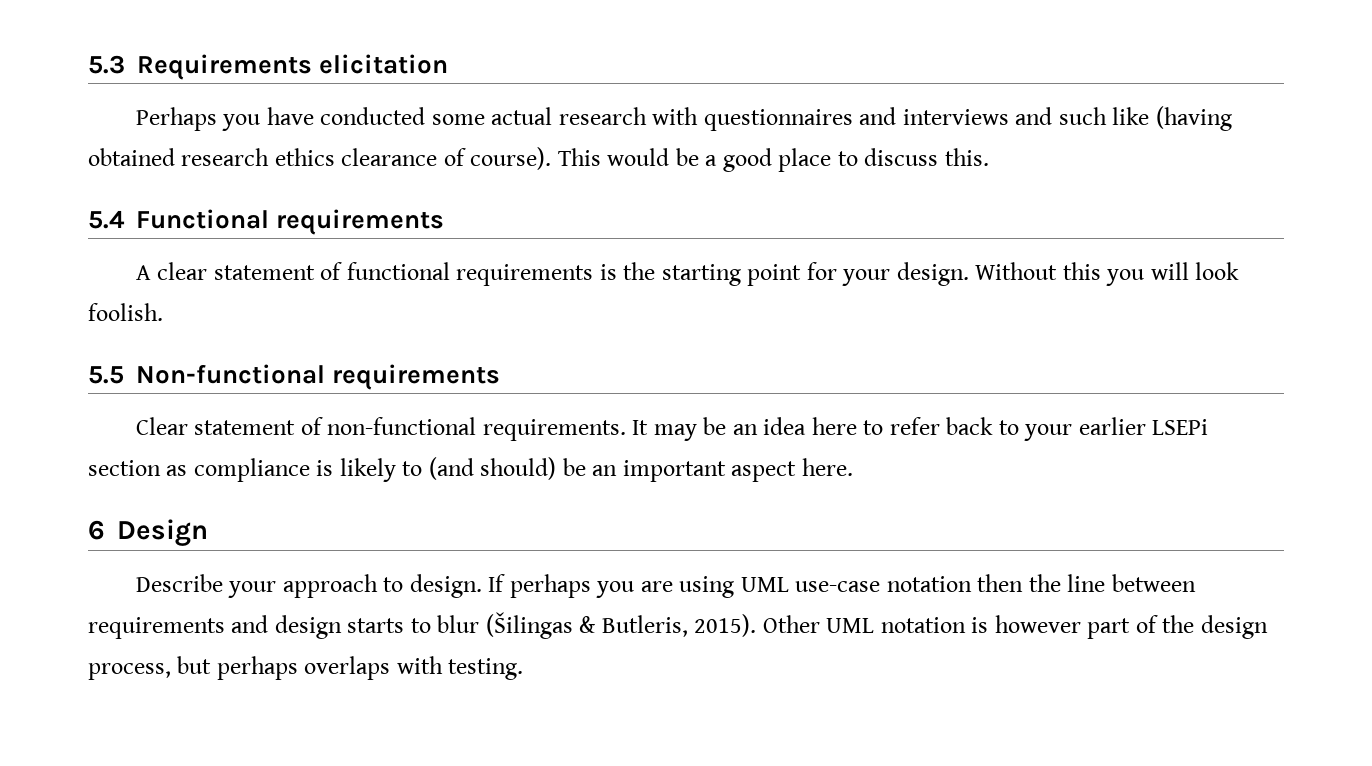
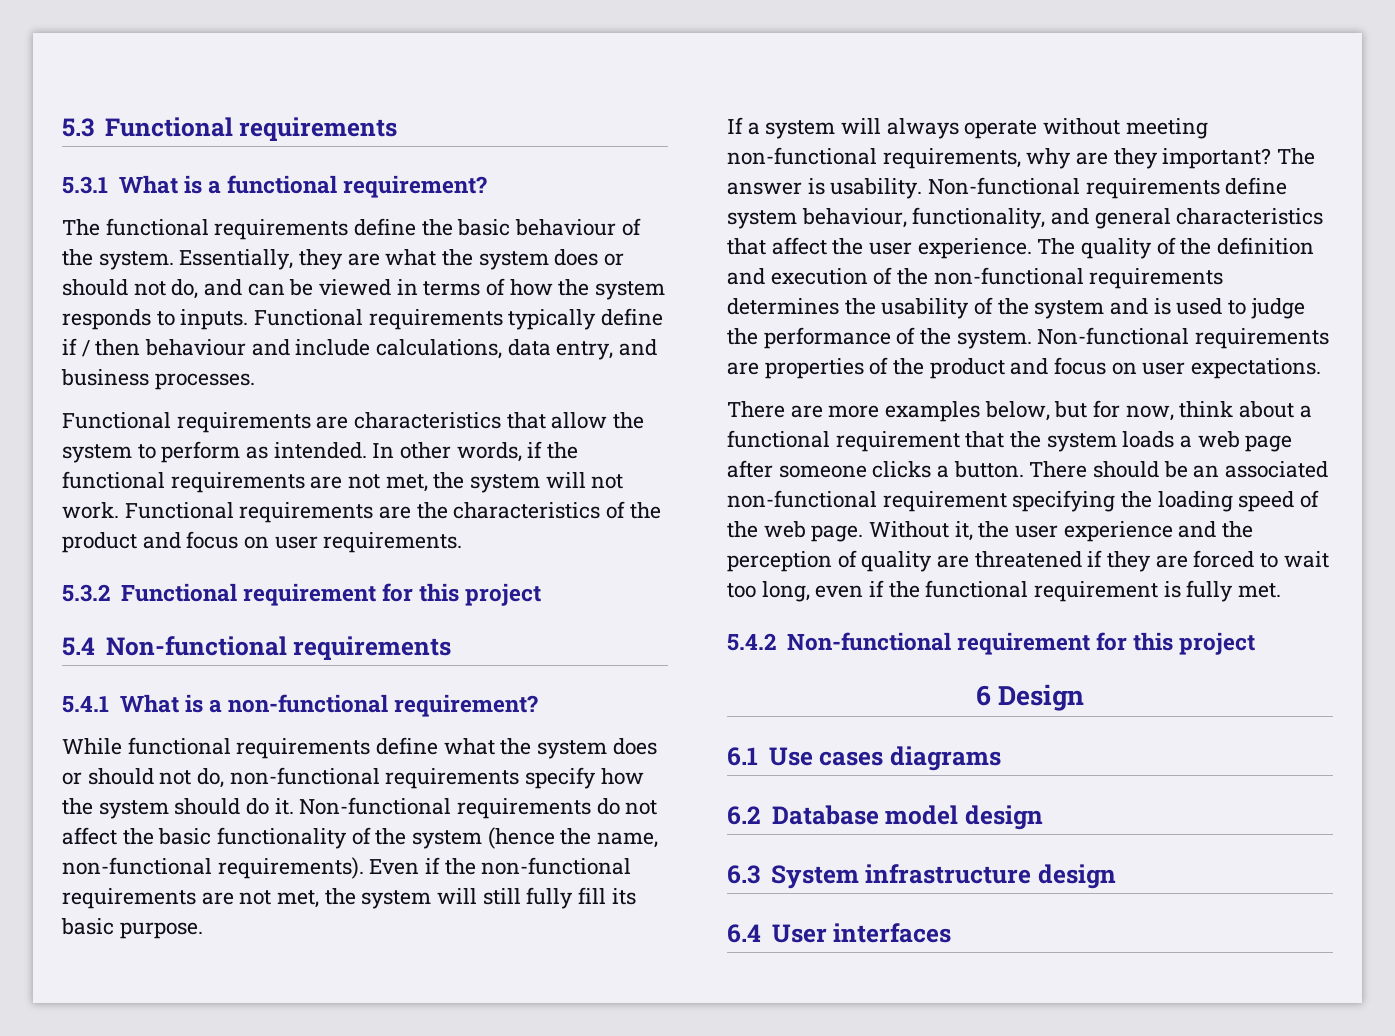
[137,54,449,80] [135,106,1232,131] [88,147,989,172] [88,209,445,235] [135,262,1240,286] [88,303,163,321] [88,364,501,390] [135,417,1209,441] [88,457,853,482] [88,519,209,546] [135,574,1196,598] [88,612,1268,639] [88,656,524,680] Requirements elicitation // Perhaps you have conducted some actual research with questionnaires and interviews and such like (having obtained research ethics clearance of course). This would be a good place to discuss this. // 5.4 Functional requirements // A clear statement of functional requirements is the starting point for your design. Without this you will look foolish. // 5.5 Non-functional requirements // Clear statement of non-functional requirements. It may be an idea here to refer back to your earlier LSEPi section as compliance is likely to (and should) be an important aspect here. // 6 Design // Describe your approach to design. If perhaps you are using UML use-case notation then the line between requirements and design starts to blur (Šilingas & Butleris, 2015). Other UML notation is however part of the design process, but perhaps overlaps with testing. -> [104,117,398,141] [62,175,487,198] [62,218,641,240] [62,249,625,270] [62,278,666,300] [62,308,664,330] [62,338,658,360] [61,369,255,390] [62,412,645,433] [62,441,579,463] [62,471,624,493] [62,501,661,523] [62,531,463,553] [62,583,541,606] [62,636,452,660] [62,694,538,717] [62,737,657,759] [62,767,644,789] [62,797,658,819] [62,827,659,849] [62,857,632,879] [62,887,636,909] [61,918,203,939] [727,117,1208,139] [727,147,1316,169] [727,177,1288,199] [727,207,1324,229] [727,237,1315,259] [727,267,1224,289] [727,297,1305,319] [727,327,1330,349] [727,357,1322,379] [727,400,1312,422] [727,430,1293,452] [727,460,1329,478] [727,490,1320,512] [727,521,1254,542] [727,550,1329,572] [727,580,1282,602] [727,632,1255,655] [975,684,1085,711] [727,746,1001,771] [727,805,1043,830] [727,864,1116,889] [727,923,952,943] Functional requirements // 5.3.1 What is a functional requirement? // The functional requirements define the basic behaviour of the system. Essentially, they are what the system does or should not do, and can be viewed in terms of how the system responds to inputs. Functional requirements typically define if / then behaviour and include calculations, data entry, and business processes. // Functional requirements are characteristics that allow the system to perform as intended. In other words, if the functional requirements are not met, the system will not work. Functional requirements are the characteristics of the product and focus on user requirements. // 5.3.2 Functional requirement for this project // 5.4 Non-functional requirements // 5.4.1 What is a non-functional requirement? // While functional requirements define what the system does or should not do, non-functional requirements specify how the system should do it. Non-functional requirements do not affect the basic functionality of the system (hence the name, non-functional requirements). Even if the non-functional requirements are not met, the system will still fully fill its basic purpose. // If a system will always operate without meeting non-functional requirements, why are they important? The answer is usability. Non-functional requirements define system behaviour, functionality, and general characteristics that affect the user experience. The quality of the definition and execution of the non-functional requirements determines the usability of the system and is used to judge the performance of the system. Non-functional requirements are properties of the product and focus on user expectations. // There are more examples below, but for now, think about a functional requirement that the system loads a web page after someone clicks a button. There should be an associated non-functional requirement specifying the loading speed of the web page. Without it, the user experience and the perception of quality are threatened if they are forced to wait too long, even if the functional requirement is fully met. // 5.4.2 Non-functional requirement for this project // 6 Design // 6.1 Use cases diagrams // 6.2 Database model design // 6.3 System infrastructure design // 6.4 User interfaces

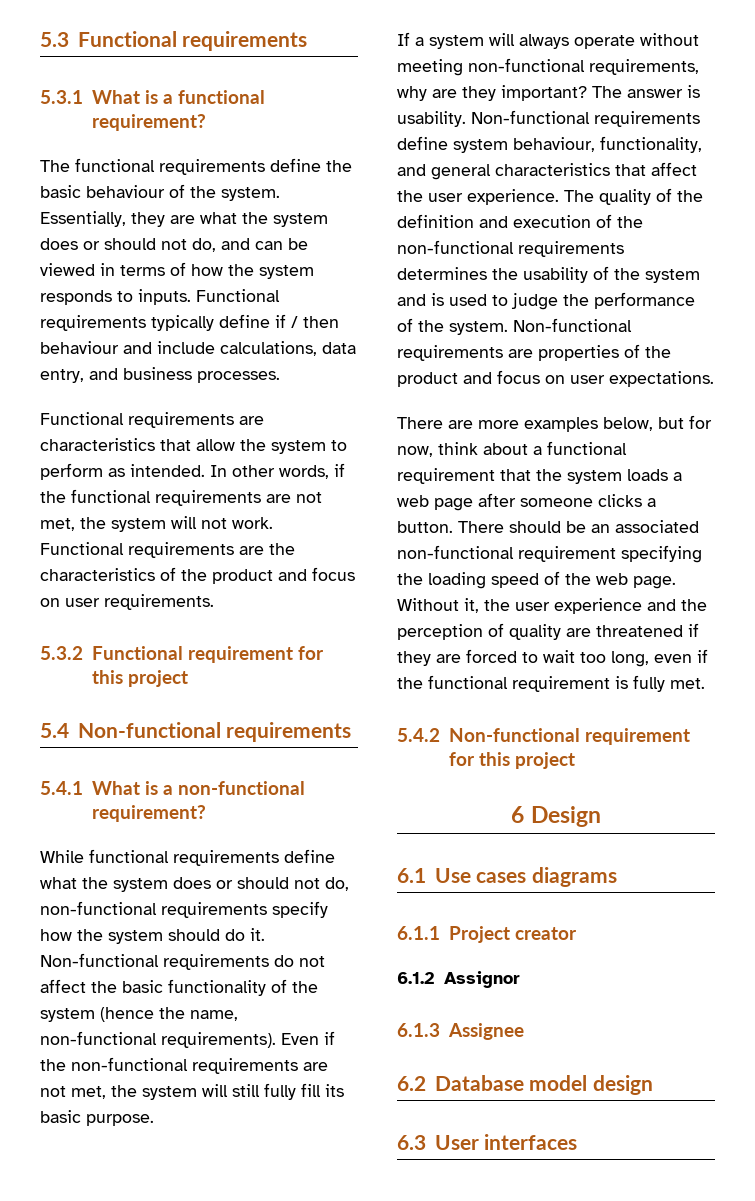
(1001, 758) none -> [397,926,577,943] [397,971,520,988] [397,1023,524,1040] // 6.1.1 Project creator // 6.1.2 Assignor // 6.1.3 Assignee
[770,864,1116,889] [727,924,761,943] System infrastructure design // 6.4 -> (426, 1142) none

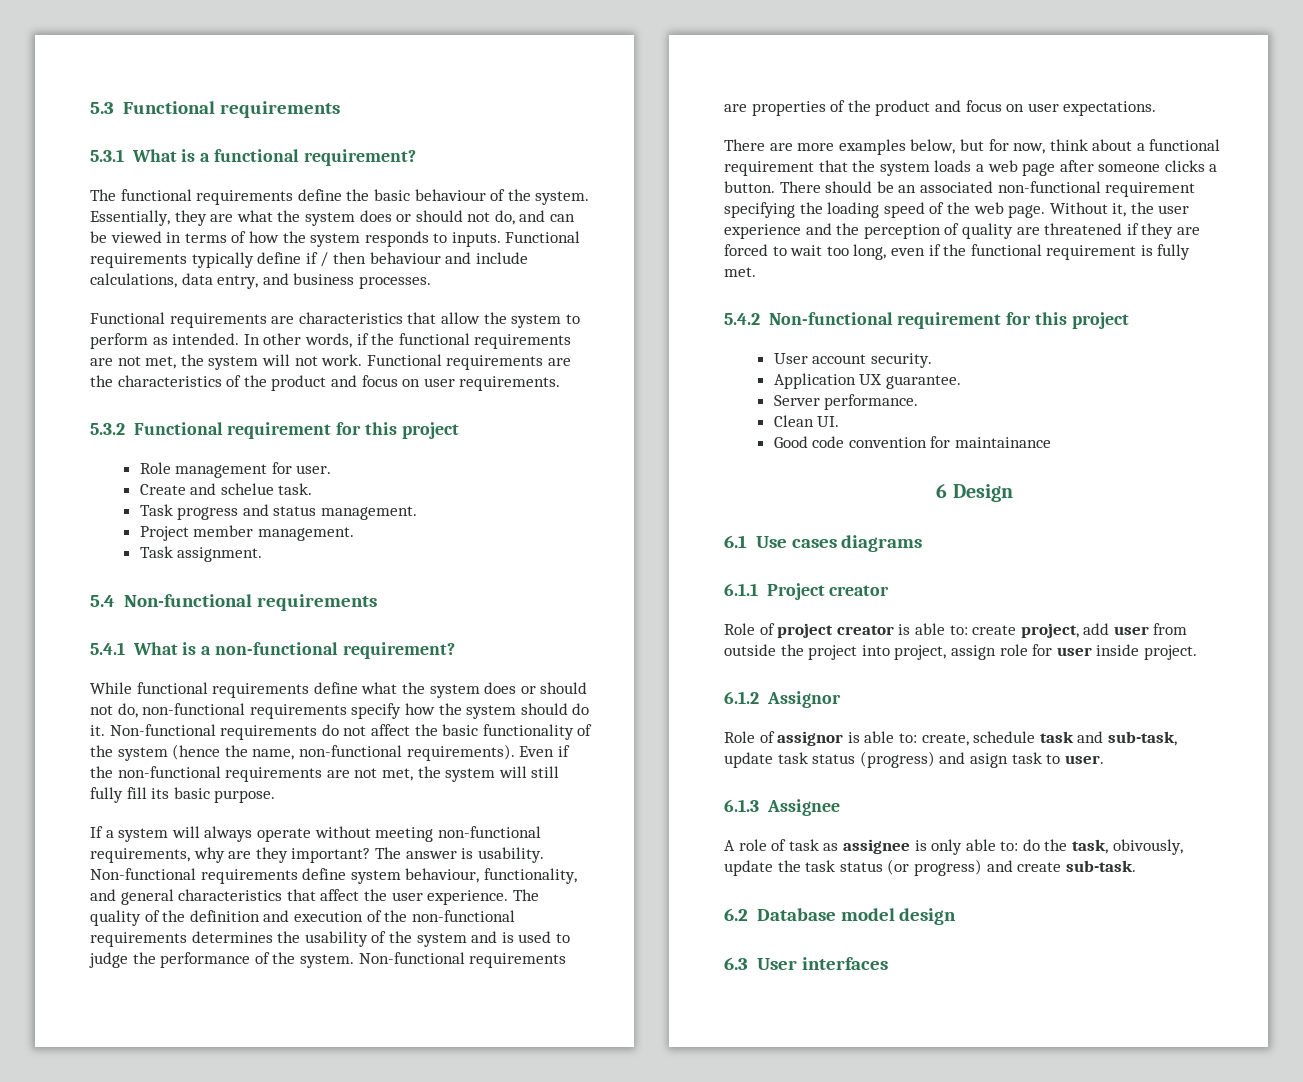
(188, 678) none -> [139,462,332,478] [139,483,313,495] [139,504,418,520] [139,525,354,541] [139,546,263,562] // Role management for user. // Create and schelue task. // Task progress and status management. // Project member management. // Task assignment.
(575, 760) none -> [773,353,932,368] [773,373,961,389] [773,394,919,410] [773,415,840,427] [773,436,1052,448] // User account security. // Application UX guarantee. // Server performance. // Clean UI. // Good code convention for maintainance
[397,971,520,988] [397,1023,524,1040] 6.1.2 Assignor // 6.1.3 Assignee -> [724,623,1188,638] [724,644,1197,660] [724,691,841,708] [724,731,1177,746] [724,751,1104,768] [724,799,840,816] [724,839,1183,855] [724,859,1136,876] Role of project creator is able to: create project, add user from outside the project into project, assign role for user inside project. // 6.1.2 Assignor // Role of assignor is able to: create, schedule task and sub-task, update task status (progress) and asign task to user. // 6.1.3 Assignee // A role of task as assignee is only able to: do the task, obivously, update the task status (or progress) and create sub-task.

